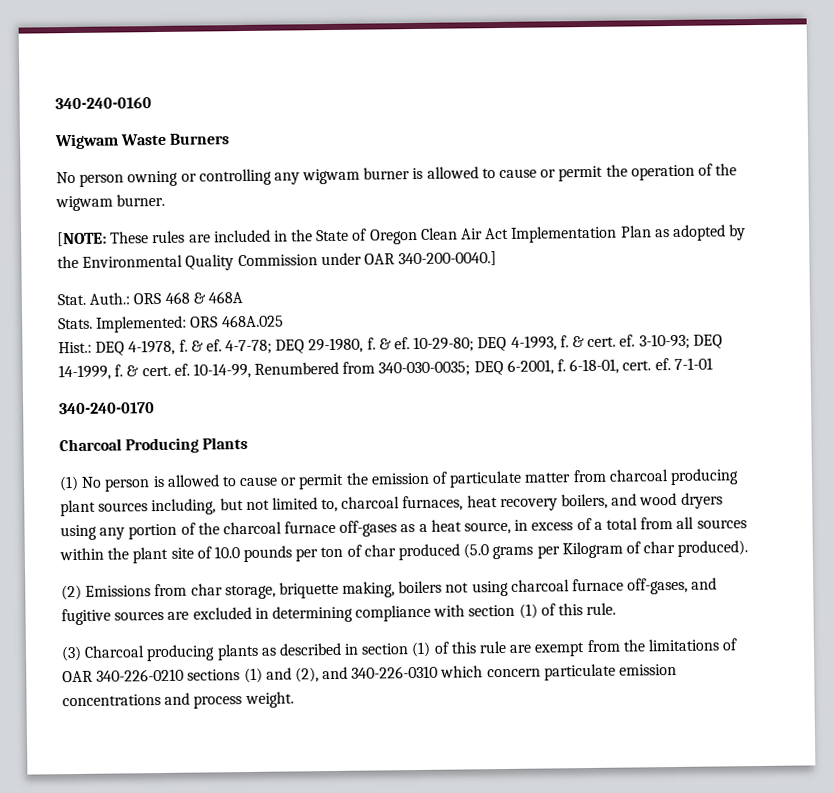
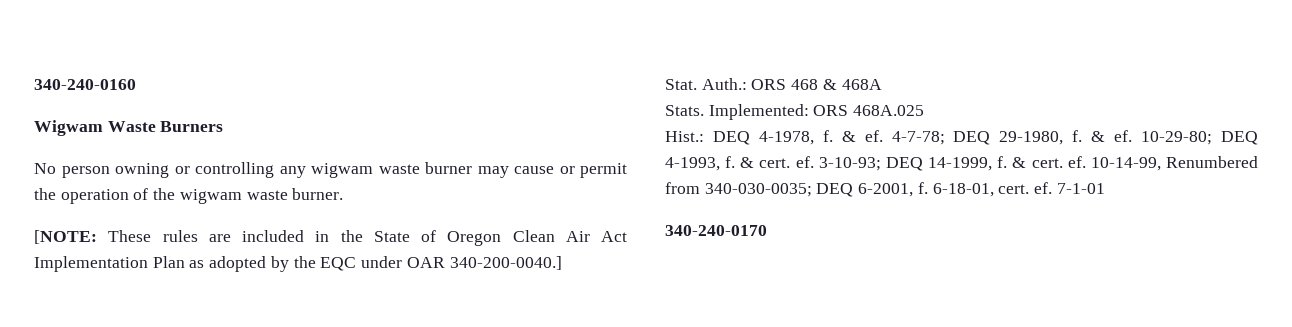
[363,166,496,180] burner is allowed to -> [378,162,509,178] waste burner may
(113, 203) none -> [246,190,288,200] waste
[82,254,318,271] Environmental Quality Commission -> [320,257,357,271] EQC
[59,436,249,454] [59,468,739,492] [60,492,723,517] [60,516,747,541] [59,540,749,564] [61,577,718,601] [61,602,617,626] [61,638,738,662] [62,663,678,684] [62,691,294,709] // Charcoal Producing Plants // (1) No person is allowed to cause or permit the emission of particulate matter from charcoal producing plant sources including, but not limited to, charcoal furnaces, heat recovery boilers, and wood dryers using any portion of the charcoal furnace off-gases as a heat source, in excess of a total from all sources within the plant site of 10.0 pounds per ton of char produced (5.0 grams per Kilogram of char produced). // (2) Emissions from char storage, briquette making, boilers not using charcoal furnace off-gases, and fugitive sources are excluded in determining compliance with section (1) of this rule. // (3) Charcoal producing plants as described in section (1) of this rule are exempt from the limitations of OAR 340-226-0210 sections (1) and (2), and 340-226-0310 which concern particulate emission concentrations and process weight. -> (767, 230) none

